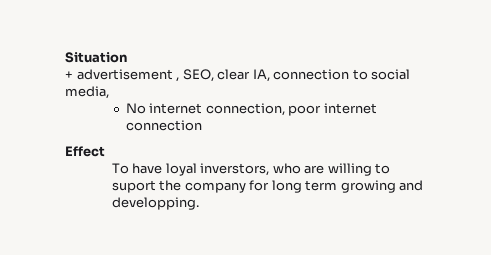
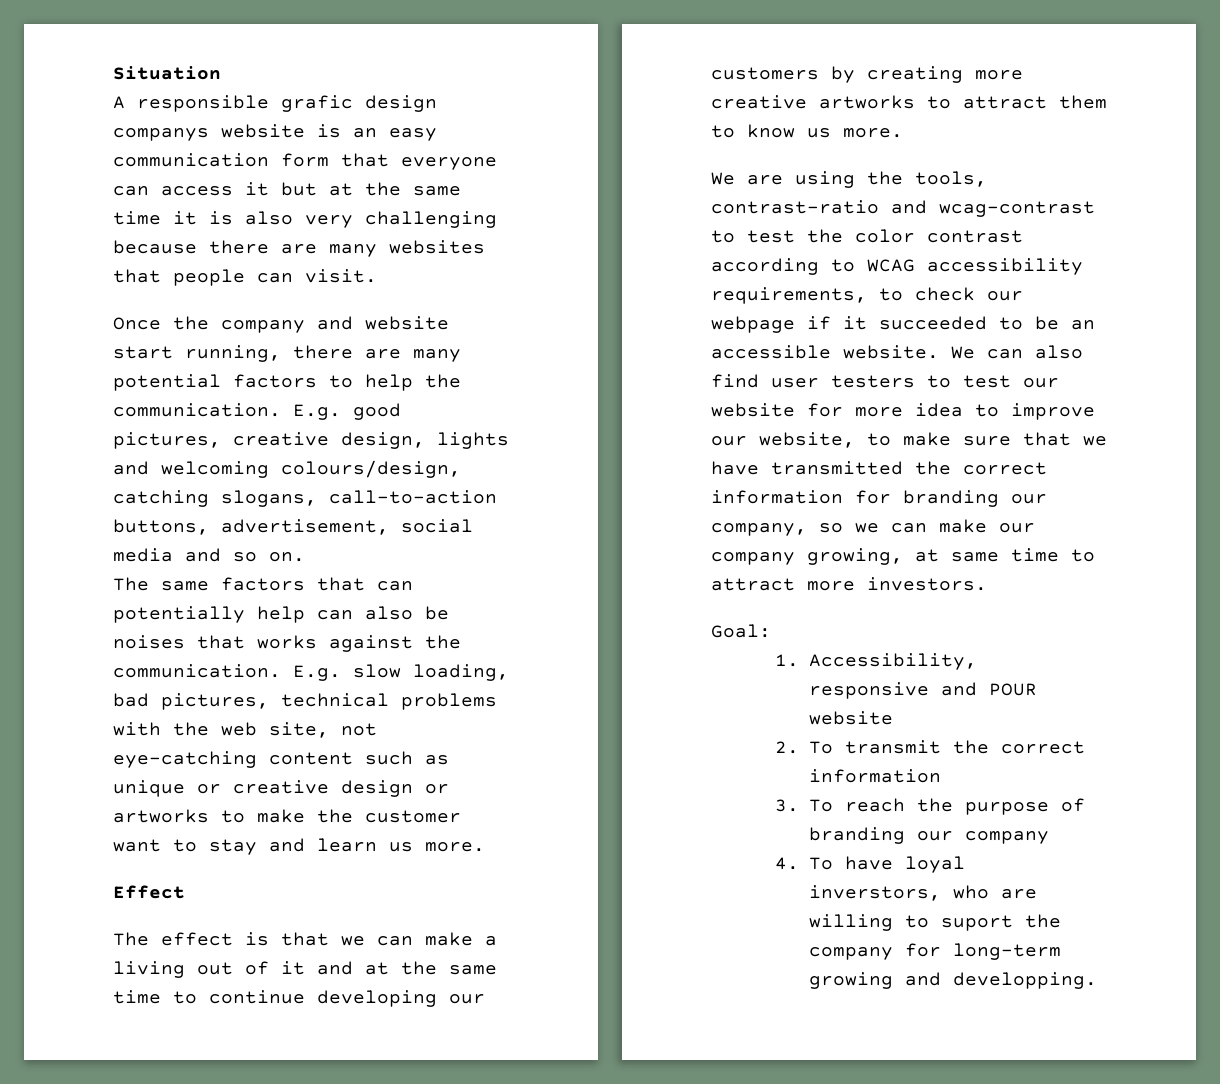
[65,69,411,82] [65,86,109,99] [125,103,377,116] [125,120,202,131] [65,146,105,157] + advertisement , SEO, clear IA, connection to social media, // No internet connection, poor internet connection // Effect // -> [113,95,437,112] [113,124,437,141] [113,153,497,170] [113,182,461,196] [113,211,497,228] [113,240,485,257] [113,269,377,286] [113,316,449,333] [113,345,461,362] [113,374,461,391] [113,403,401,420] [113,432,509,449] [113,460,461,478] [113,490,497,507] [113,519,473,535] [113,548,305,562] [113,577,413,591] [113,606,449,623] [113,635,461,652] [113,664,509,681] [113,693,497,710] [113,722,377,738] [113,751,449,768] [113,780,449,797] [113,809,461,823] [113,838,485,855] [113,885,185,899] [113,932,497,946] [113,961,497,978] [113,990,485,1007] [711,66,1023,83] [711,95,1107,109] [711,124,903,138] [711,171,987,188] [711,200,1095,217] [711,229,1023,243] [711,258,1083,275] [711,287,1023,304] [711,316,1095,333] [711,345,1083,359] [711,374,1059,388] [711,403,1095,420] [711,432,1107,448] [711,461,1047,475] [711,490,1047,507] [711,519,1035,536] [711,548,1095,565] [711,577,987,591] [711,624,771,638] [774,653,977,670] [808,682,1037,699] [808,711,893,725] [774,740,1085,754] [808,769,941,783] [774,798,1085,815] [808,827,1049,844] [774,857,799,870] A responsible grafic design companys website is an easy communication form that everyone can access it but at the same time it is also very challenging because there are many websites that people can visit. // Once the company and website start running, there are many potential factors to help the communication. E.g. good pictures, creative design, lights and welcoming colours/design, catching slogans, call-to-action buttons, advertisement, social media and so on. // The same factors that can potentially help can also be noises that works against the communication. E.g. slow loading, bad pictures, technical problems with the web site, not eye-catching content such as unique or creative design or artworks to make the customer want to stay and learn us more. // Effect // The effect is that we can make a living out of it and at the same time to continue developing our customers by creating more creative artworks to attract them to know us more. // We are using the tools, contrast-ratio and wcag-contrast to test the color contrast according to WCAG accessibility requirements, to check our webpage if it succeeded to be an accessible website. We can also find user testers to test our website for more idea to improve our website, to make sure that we have transmitted the correct information for branding our company, so we can make our company growing, at same time to attract more investors. // Goal: // 1. Accessibility, responsive and POUR website // 2. To transmit the correct information // 3. To reach the purpose of branding our company // 4.
[271,180,338,193] long term -> [952,943,1061,960] long-term

